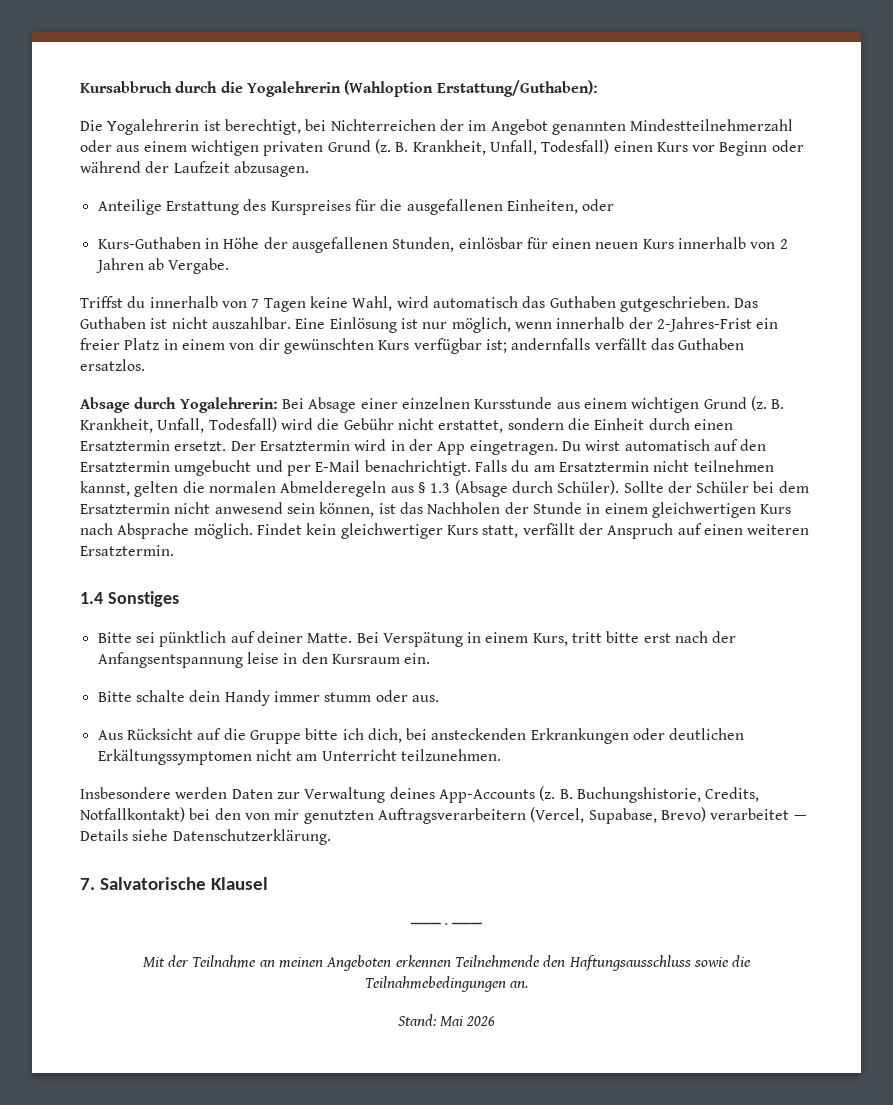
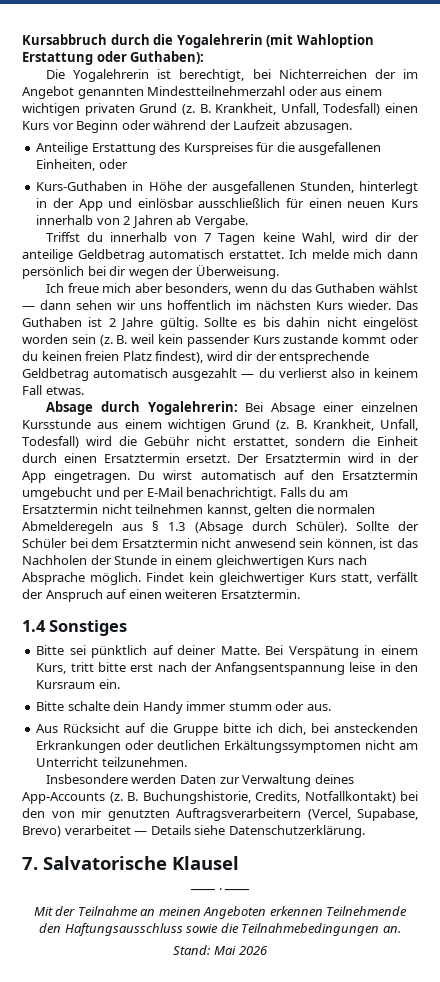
[344,80,598,97] (Wahloption Erstattung/Guthaben): -> [266,34,374,48] [22,51,205,65] (mit Wahloption Erstattung oder Guthaben):
[458,237,523,249] einlösbar -> [359,181,418,194] [36,198,281,211] hinterlegt in der App und einlösbar ausschließlich
[432,296,759,312] [80,317,779,333] [80,338,745,354] [80,359,145,371] automatisch das Guthaben gutgeschrieben. Das Guthaben ist nicht auszahlbar. Eine Einlösung ist nur möglich, wenn innerhalb der 2-Jahres-Frist ein freier Platz in einem von dir gewünschten Kurs verfügbar ist; andernfalls verfällt das Guthaben ersatzlos. -> [374,232,419,242] [22,249,419,262] [22,265,279,279] [45,283,418,295] [22,300,418,310] [22,317,418,330] [22,334,420,347] [22,351,370,364] [22,368,418,381] [22,385,84,395] dir der anteilige Geldbetrag automatisch erstattet. Ich melde mich dann persönlich bei dir wegen der Überweisung. // Ich freue mich aber besonders, wenn du das Guthaben wählst — dann sehen wir uns hoffentlich im nächsten Kurs wieder. Das Guthaben ist 2 Jahre gültig. Sollte es bis dahin nicht eingelöst worden sein (z. B. weil kein passender Kurs zustande kommt oder du keinen freien Platz findest), wird dir der entsprechende Geldbetrag automatisch ausgezahlt — du verlierst also in keinem Fall etwas.

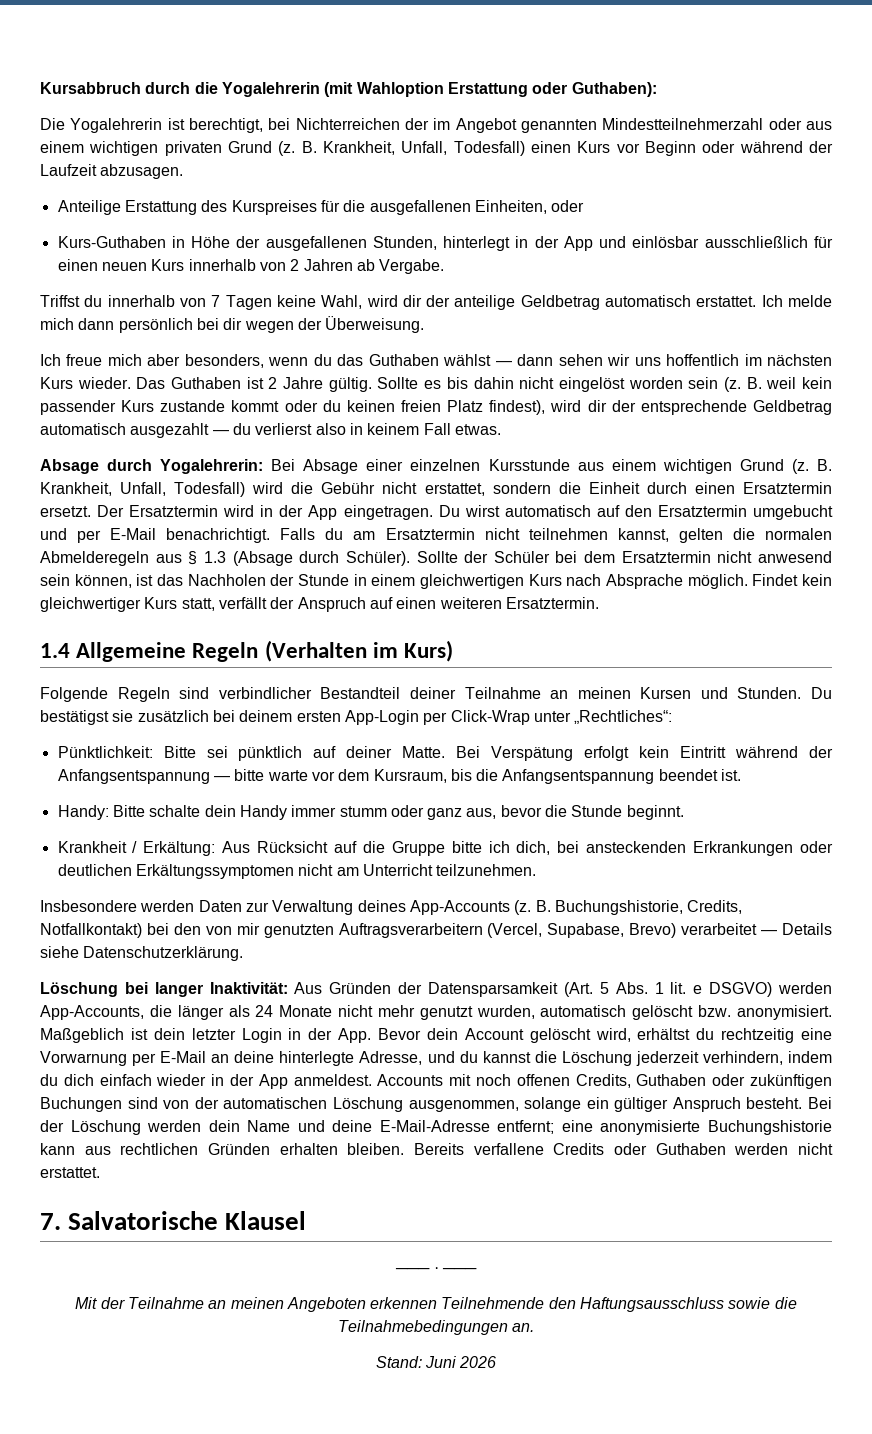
[49,620,128,636] Sonstiges // -> [76,640,454,662] [40,687,833,702] [40,710,673,725] [57,746,153,758] Allgemeine Regeln (Verhalten im Kurs) // Folgende Regeln sind verbindlicher Bestandteil deiner Teilnahme an meinen Kursen und Stunden. Du bestätigst sie zusätzlich bei deinem ersten App-Login per Click-Wrap unter „Rechtliches“: // Pünktlichkeit:
[364,645,418,655] [36,662,419,675] [36,679,120,689] in einem Kurs, tritt bitte erst nach der Anfangsentspannung leise in den Kursraum ein. // -> [584,746,833,761] [57,769,742,784] [57,805,109,820] erfolgt kein Eintritt während der Anfangsentspannung — bitte warte vor dem Kursraum, bis die Anfangsentspannung beendet ist. // Handy:
[306,704,331,711] aus. // -> [427,805,684,820] [57,841,216,856] ganz aus, bevor die Stunde beginnt. // Krankheit / Erkältung:
(365, 831) none -> [40,982,833,997] [40,1005,832,1020] [40,1028,832,1043] [40,1051,832,1066] [40,1074,832,1089] [40,1097,833,1112] [40,1120,832,1135] [40,1143,833,1155] [40,1167,100,1178] // Löschung bei langer Inaktivität: Aus Gründen der Datensparsamkeit (Art. 5 Abs. 1 lit. e DSGVO) werden App-Accounts, die länger als 24 Monate nicht mehr genutzt wurden, automatisch gelöscht bzw. anonymisiert. Maßgeblich ist dein letzter Login in der App. Bevor dein Account gelöscht wird, erhältst du rechtzeitig eine Vorwarnung per E-Mail an deine hinterlegte Adresse, und du kannst die Löschung jederzeit verhindern, indem du dich einfach wieder in der App anmeldest. Accounts mit noch offenen Credits, Guthaben oder zukünftigen Buchungen sind von der automatischen Löschung ausgenommen, solange ein gültiger Anspruch besteht. Bei der Löschung werden dein Name und deine E-Mail-Adresse entfernt; eine anonymisierte Buchungshistorie kann aus rechtlichen Gründen erhalten bleiben. Bereits verfallene Credits oder Guthaben werden nicht erstattet.
[214,946,236,955] Mai -> [425,1356,456,1368] Juni

